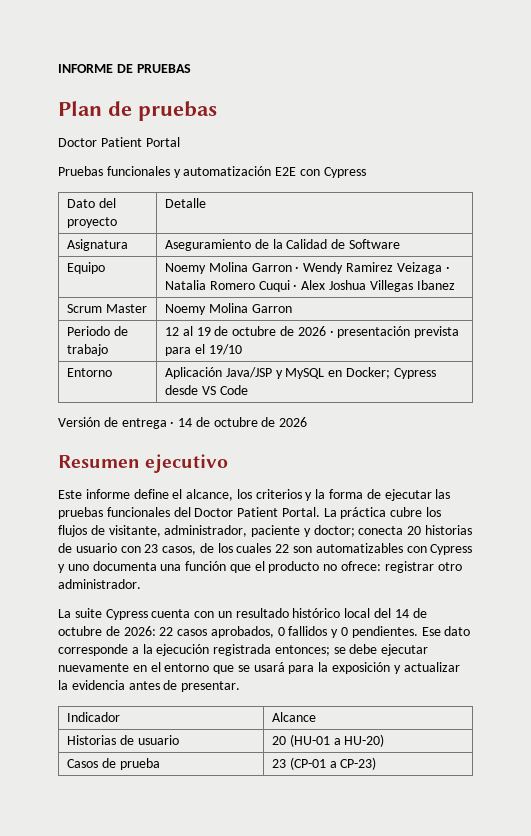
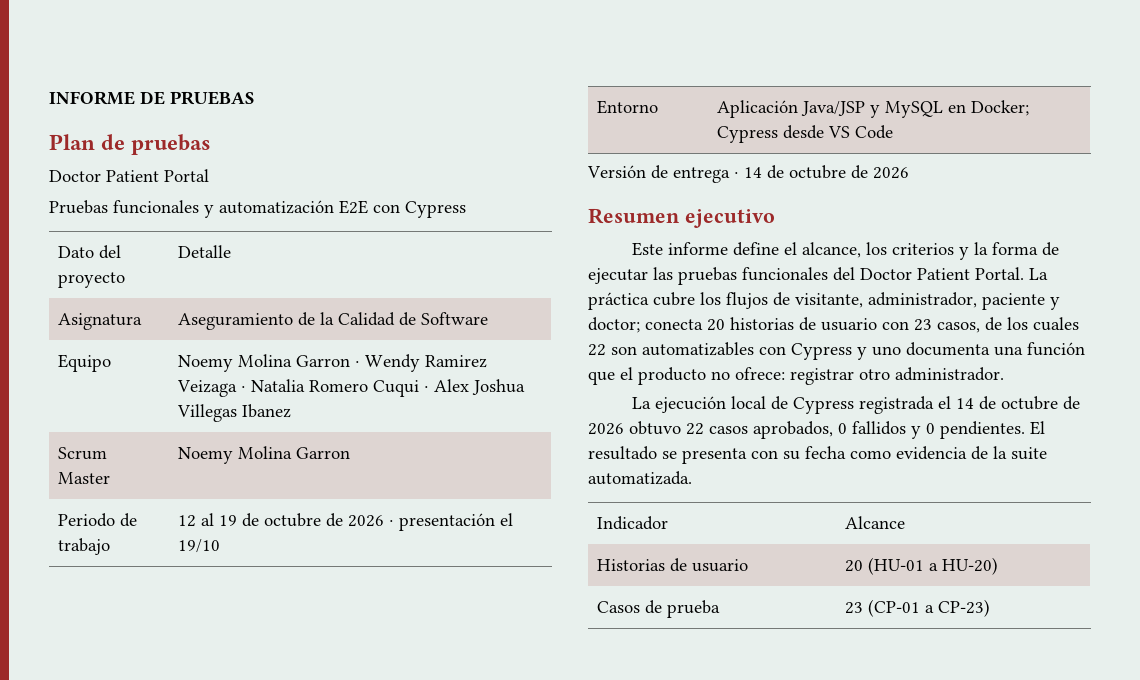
[414,326,460,338] [165,347,192,356] prevista para -> (496, 522) none
[74,608,427,620] [58,626,156,636] suite Cypress cuenta con un resultado histórico local del 14 de octubre de 2026: -> [654,396,1080,414] [588,421,681,435] ejecución local de Cypress registrada el 14 de octubre de 2026 obtuvo
[421,626,471,636] [58,644,429,656] [58,662,460,674] [58,680,241,692] Ese dato corresponde a la ejecución registrada entonces; se debe ejecutar nuevamente en el entorno que se usará para la exposición y actualizar la evidencia antes de presentar. -> [1030,421,1045,435] [588,446,1047,464] [588,471,692,485] El resultado se presenta con su fecha como evidencia de la suite automatizada.

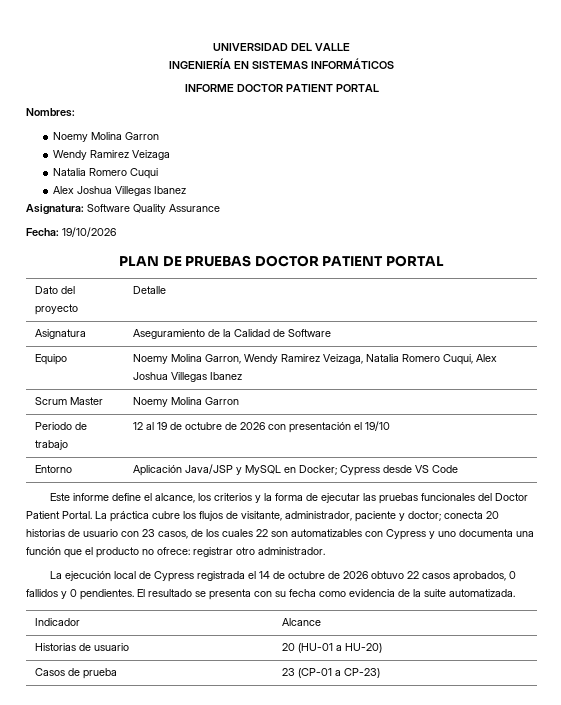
[49,91,254,105] [49,134,212,155] [49,169,209,182] [49,200,466,218] INFORME DE PRUEBAS // Plan de pruebas // Doctor Patient Portal // Pruebas funcionales y automatización E2E con Cypress -> [213,43,350,51] [169,58,394,69] [184,84,379,92] [26,108,75,117] [53,132,160,142] [53,150,171,160] [53,168,159,179] [53,186,187,196] [26,204,220,215] [26,227,116,237] [118,255,445,267] UNIVERSIDAD DEL VALLE // INGENIERÍA EN SISTEMAS INFORMÁTICOS // INFORME DOCTOR PATIENT PORTAL // Nombres: // Noemy Molina Garron // Wendy Ramirez Veizaga // Natalia Romero Cuqui // Alex Joshua Villegas Ibanez // Asignatura: Software Quality Assurance // Fecha: 19/10/2026 // PLAN DE PRUEBAS DOCTOR PATIENT PORTAL
[296,354,488,372] [177,379,430,397] Garron · Wendy Ramirez Veizaga · Natalia Romero Cuqui · -> [204,354,473,365] Garron, Wendy Ramirez Veizaga, Natalia Romero Cuqui,
[389,520,395,526] · -> [267,424,286,430] con
[587,165,909,183] [588,208,775,228] // Versión de entrega · 14 de octubre de 2026 // Resumen ejecutivo -> (458, 469) none

